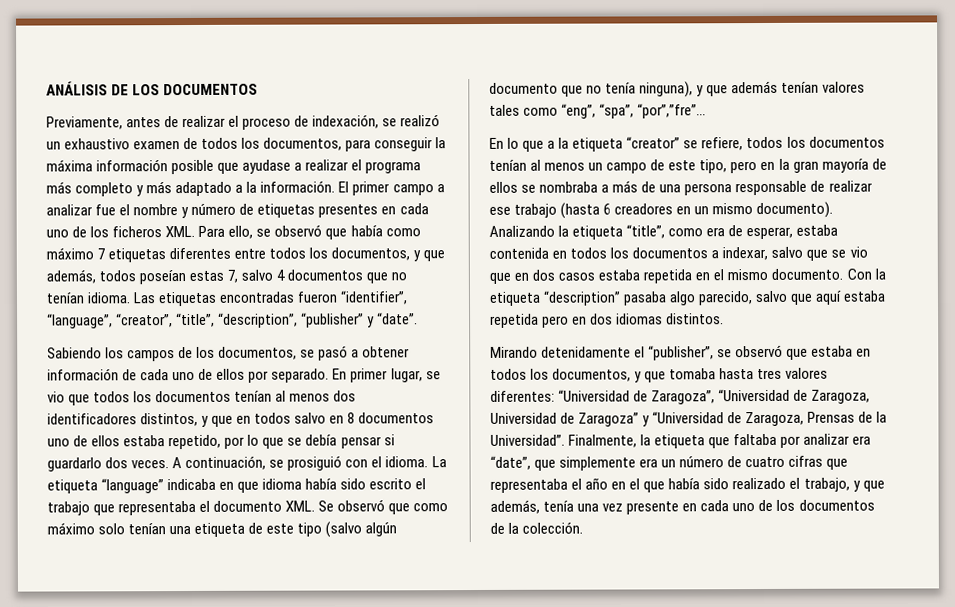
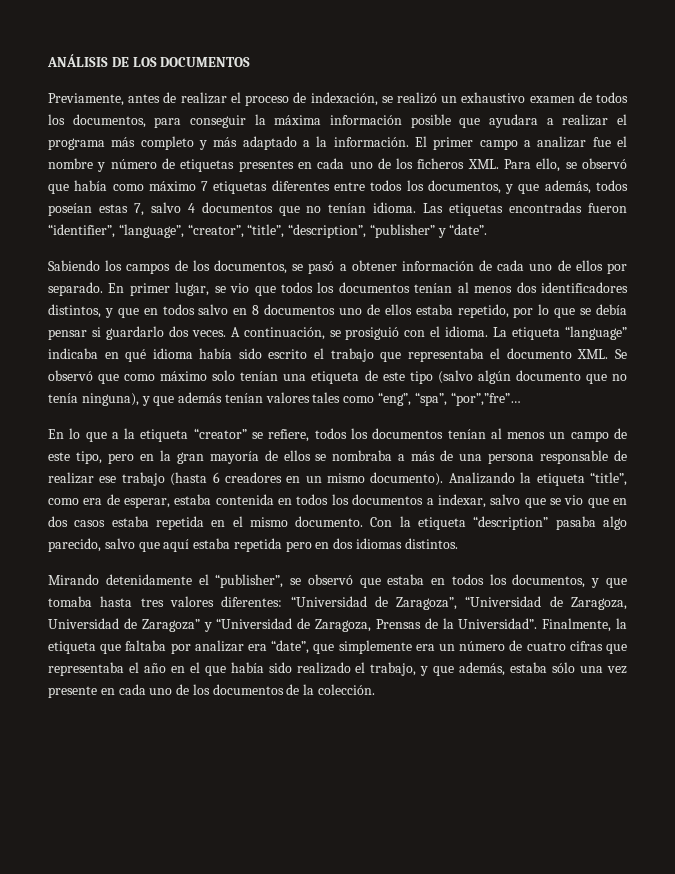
[242,159,292,174] ayudase -> [489,114,538,128] ayudara
[237,481,260,493] que -> [125,349,147,362] qué
[543,500,575,512] tenía -> [510,662,576,673] estaba sólo

